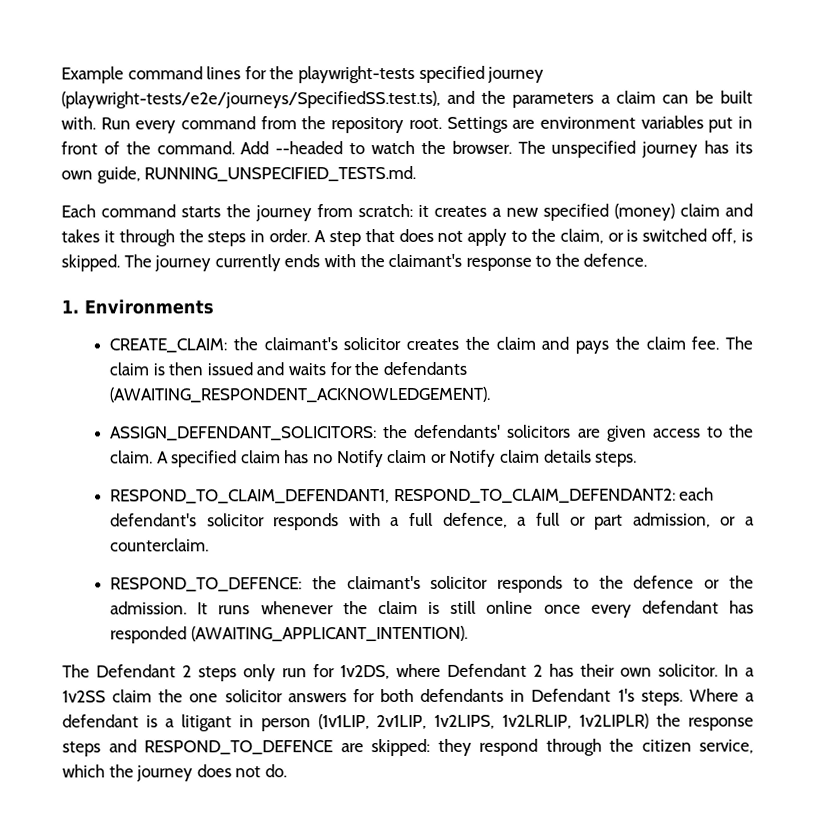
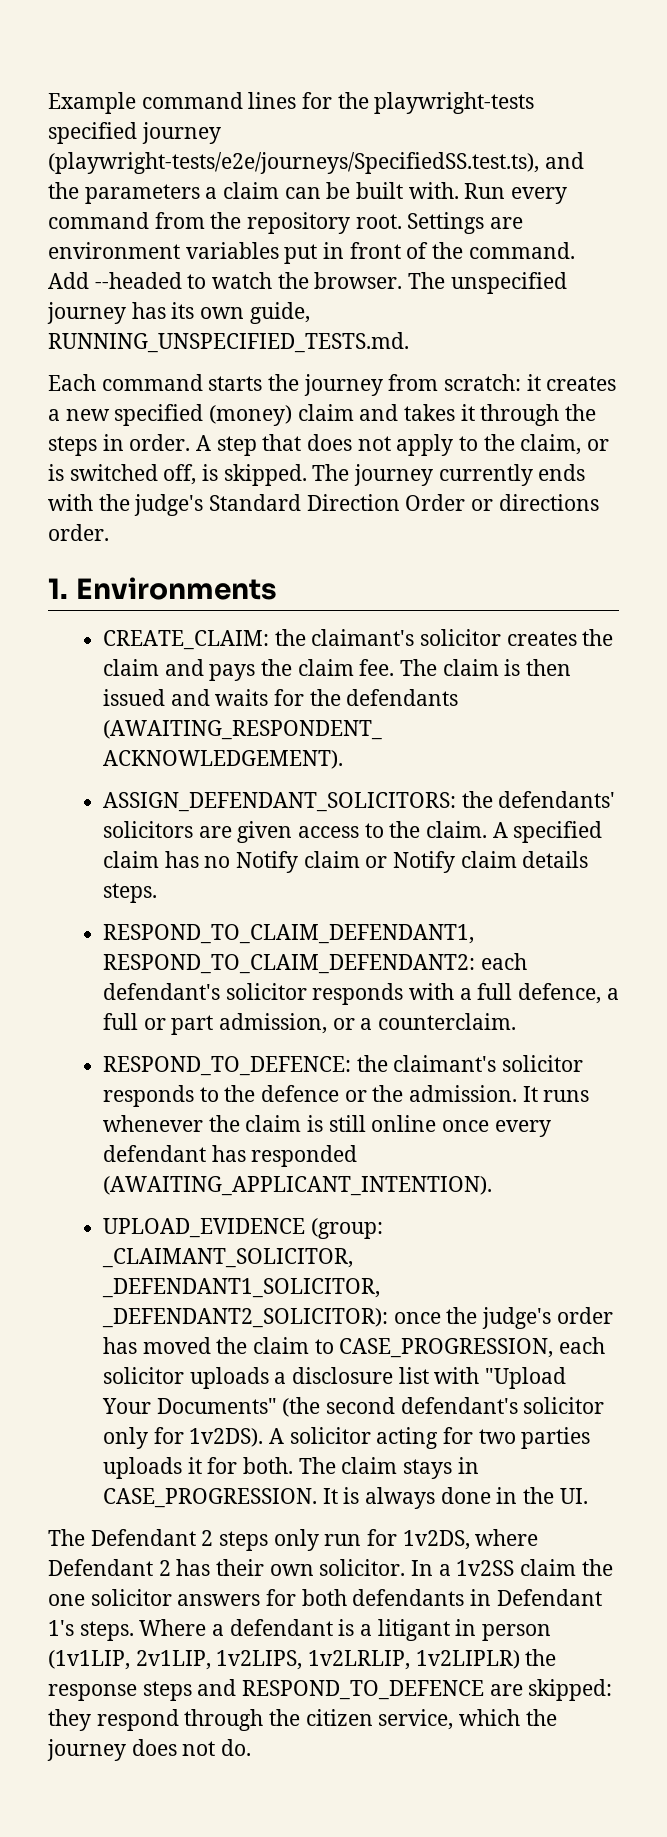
[388,253,648,271] claimant's response to the defence. -> [134,494,599,516] [48,524,109,541] judge's Standard Direction Order or directions order.
(468, 633) none -> [102,1218,383,1239] [101,1248,353,1268] [101,1278,380,1298] [101,1307,613,1329] [102,1337,605,1358] [102,1367,566,1389] [101,1397,605,1417] [102,1427,591,1449] [102,1457,479,1479] [102,1487,588,1509] // UPLOAD_EVIDENCE (group: _CLAIMANT_SOLICITOR, _DEFENDANT1_SOLICITOR, _DEFENDANT2_SOLICITOR): once the judge's order has moved the claim to CASE_PROGRESSION, each solicitor uploads a disclosure list with "Upload Your Documents" (the second defendant's solicitor only for 1v2DS). A solicitor acting for two parties uploads it for both. The claim stays in CASE_PROGRESSION. It is always done in the UI.

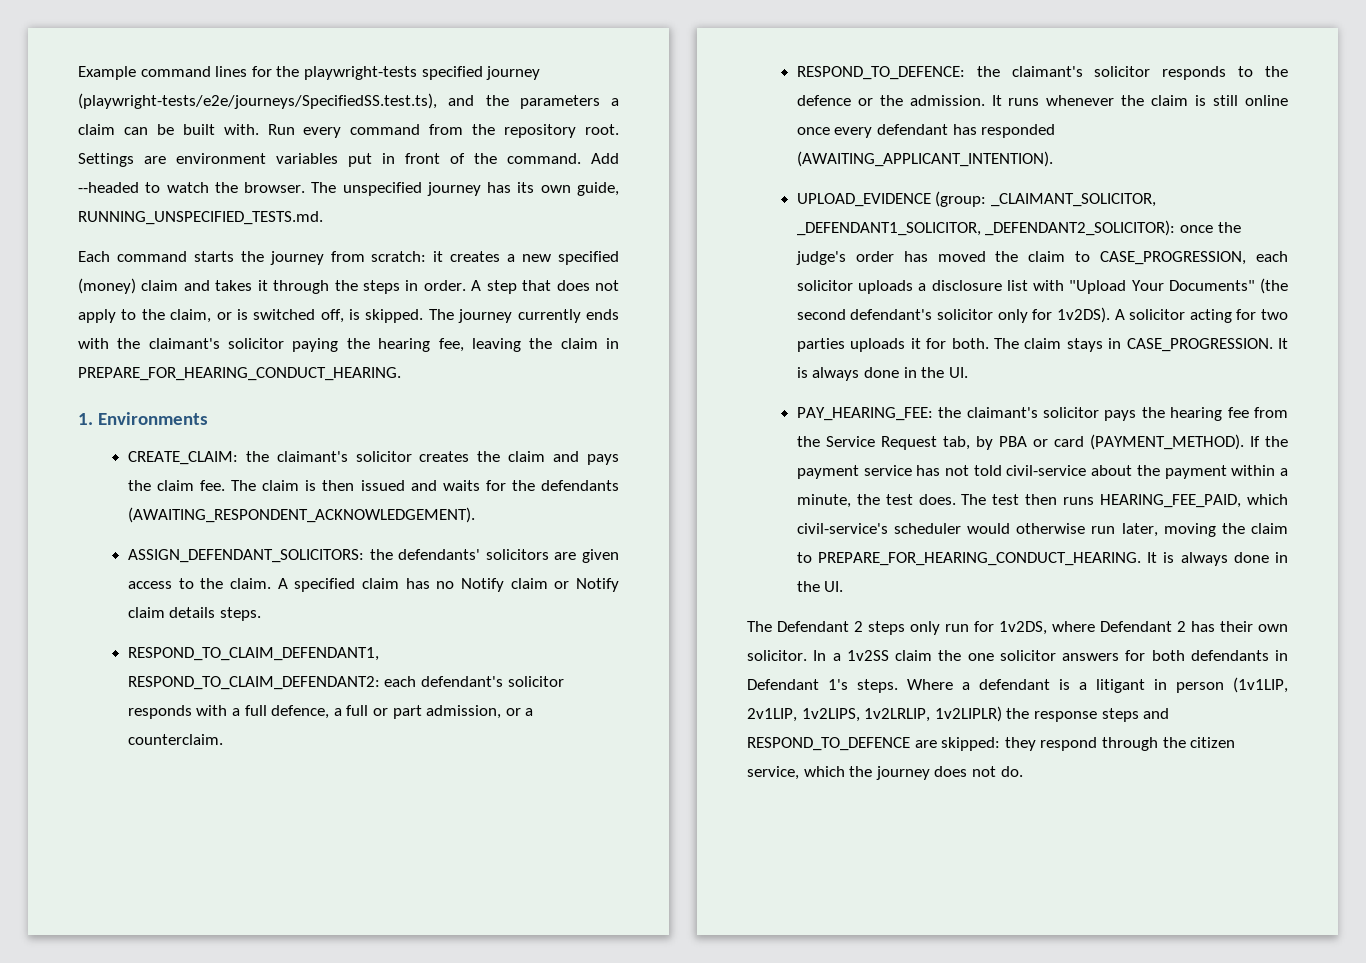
[134,494,599,516] [48,524,109,541] judge's Standard Direction Order or directions order. -> [148,338,620,352] [78,367,401,381] claimant's solicitor paying the hearing fee, leaving the claim in PREPARE_FOR_HEARING_CONDUCT_HEARING.
(588, 1496) none -> [796,407,1288,421] [796,434,1288,450] [796,465,1288,479] [796,494,1288,508] [796,523,1288,537] [796,552,1288,566] [796,581,844,592] // PAY_HEARING_FEE: the claimant's solicitor pays the hearing fee from the Service Request tab, by PBA or card (PAYMENT_METHOD). If the payment service has not told civil-service about the payment within a minute, the test does. The test then runs HEARING_FEE_PAID, which civil-service's scheduler would otherwise run later, moving the claim to PREPARE_FOR_HEARING_CONDUCT_HEARING. It is always done in the UI.

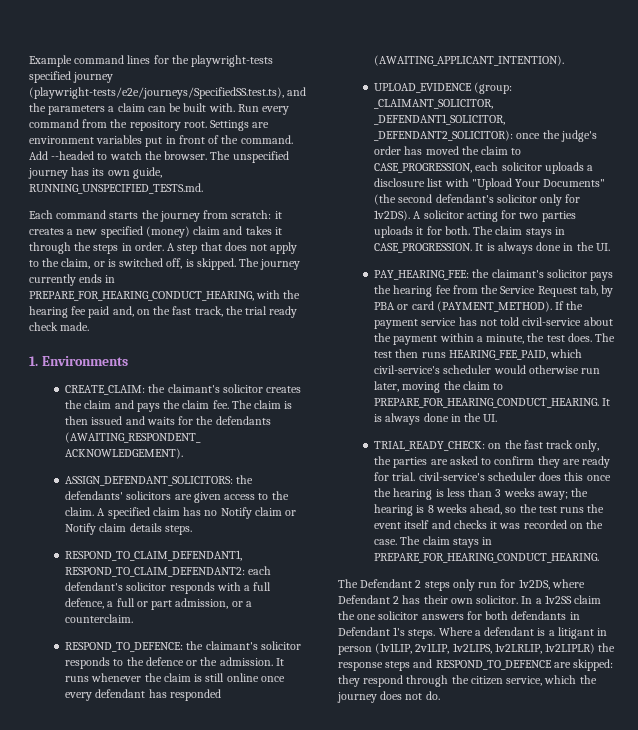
[78,338,620,352] [78,367,401,381] with the claimant's solicitor paying the hearing fee, leaving the claim in PREPARE_FOR_HEARING_CONDUCT_HEARING. -> [105,275,116,283] [29,290,301,301] [29,306,298,318] [29,322,90,331] in PREPARE_FOR_HEARING_CONDUCT_HEARING, with the hearing fee paid and, on the fast track, the trial ready check made.
(844, 586) none -> [374,440,600,452] [374,456,611,468] [374,472,611,481] [374,488,589,500] [374,504,605,516] [374,520,604,529] [374,536,493,548] [374,553,600,563] // TRIAL_READY_CHECK: on the fast track only, the parties are asked to confirm they are ready for trial. civil-service's scheduler does this once the hearing is less than 3 weeks away; the hearing is 8 weeks ahead, so the test runs the event itself and checks it was recorded on the case. The claim stays in PREPARE_FOR_HEARING_CONDUCT_HEARING.

